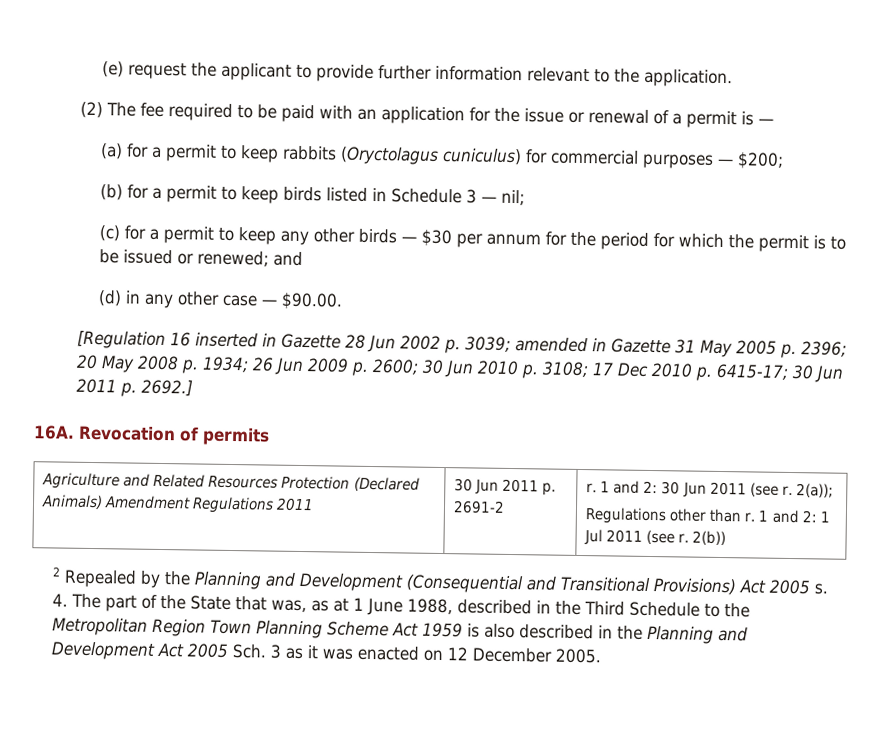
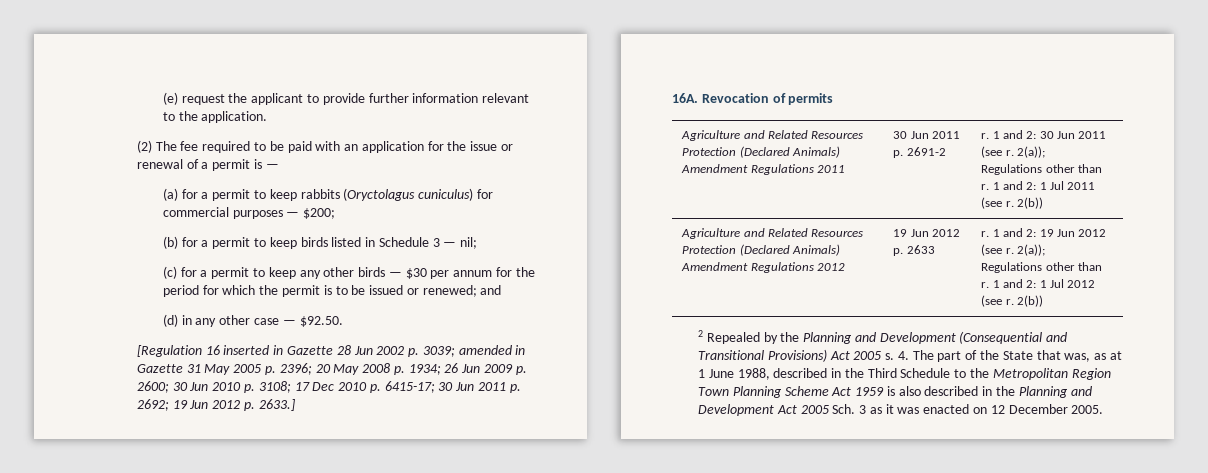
[281,292,344,310] $90.00. -> [299,316,343,327] $92.50.
[141,379,194,397] 2692.] -> [136,399,295,411] 2692; 19 Jun 2012 p. 2633.]
(727, 538) none -> [681,228,864,239] [682,244,840,256] [681,262,845,273] [893,229,960,237] [893,245,935,256] [981,228,1107,237] [981,244,1045,256] [981,262,1102,273] [981,279,1096,288] [981,295,1043,307] // Agriculture and Related Resources Protection (Declared Animals) Amendment Regulations 2012 | 19 Jun 2012 p. 2633 | r. 1 and 2: 19 Jun 2012 (see r. 2(a)); // Regulations other than r. 1 and 2: 1 Jul 2012 (see r. 2(b))

